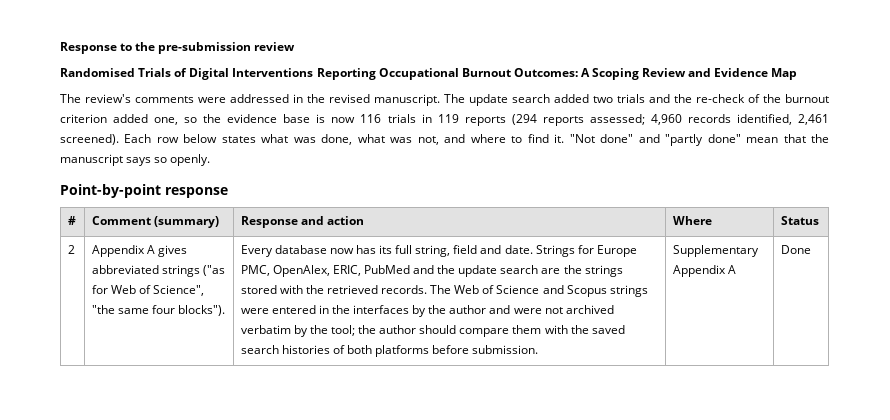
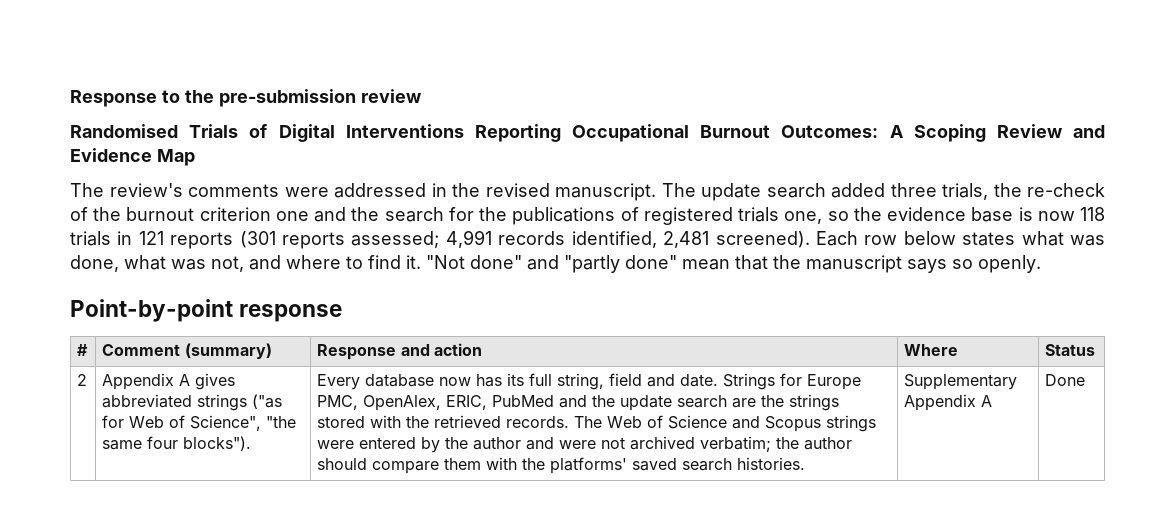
[593,94,670,103] two trials and -> [890,183,988,200] three trials,
[113,114,149,123] added -> [275,207,780,225] one and the search for the publications of registered trials
[360,114,382,123] 116 -> [1079,207,1105,221] 118
[437,114,537,126] 119 reports (294 -> [138,231,276,249] 121 reports (301
[650,114,682,125] 4,960 -> [445,230,492,248] 4,991
[797,114,829,125] 2,461 -> [663,231,710,248] 2,481
[318,305,409,314] in the interfaces -> (417, 443) none
[240,325,355,337] verbatim by the tool; -> [700,436,772,452] verbatim;
(589, 329) none -> [550,457,628,474] platforms'
[281,345,539,357] histories of both platforms before submission. -> [737,457,806,470] histories.

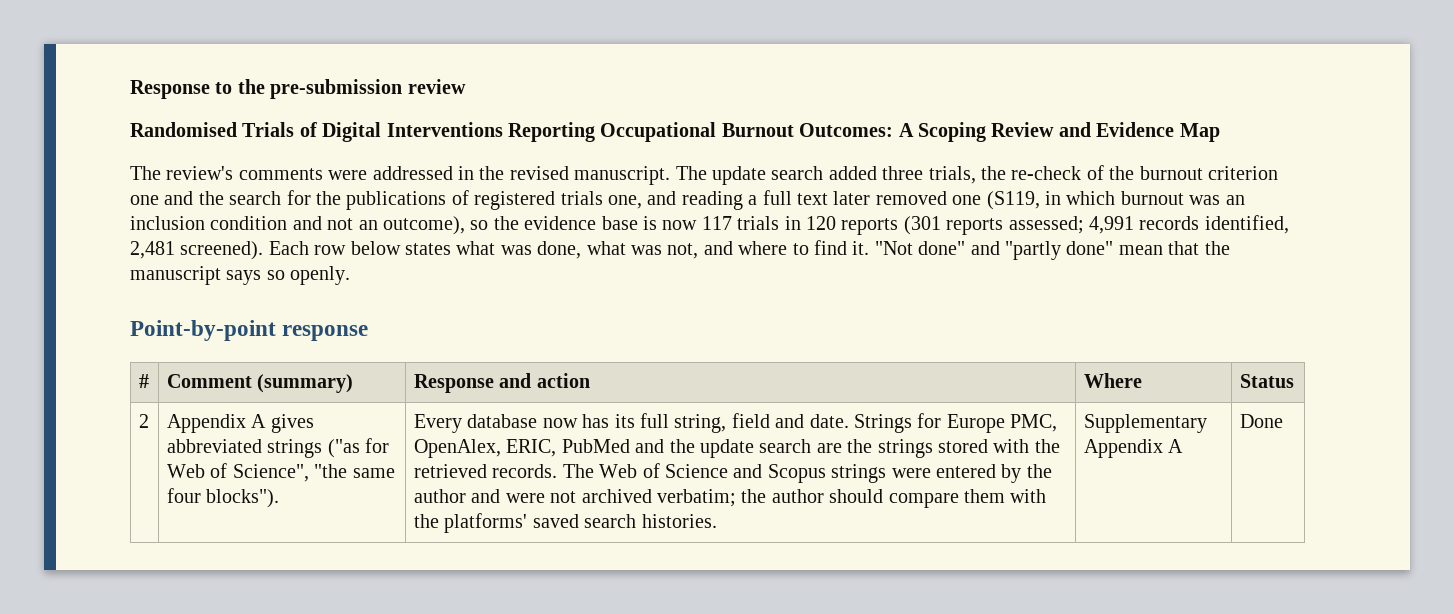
(823, 217) none -> [647,190,1245,210] [130,216,465,235] and reading a full text later removed one (S119, in which burnout was an inclusion condition and not an outcome),
[1079,207,1105,221] 118 -> [701,216,732,230] 117
[138,231,164,245] 121 -> [805,216,836,230] 120

